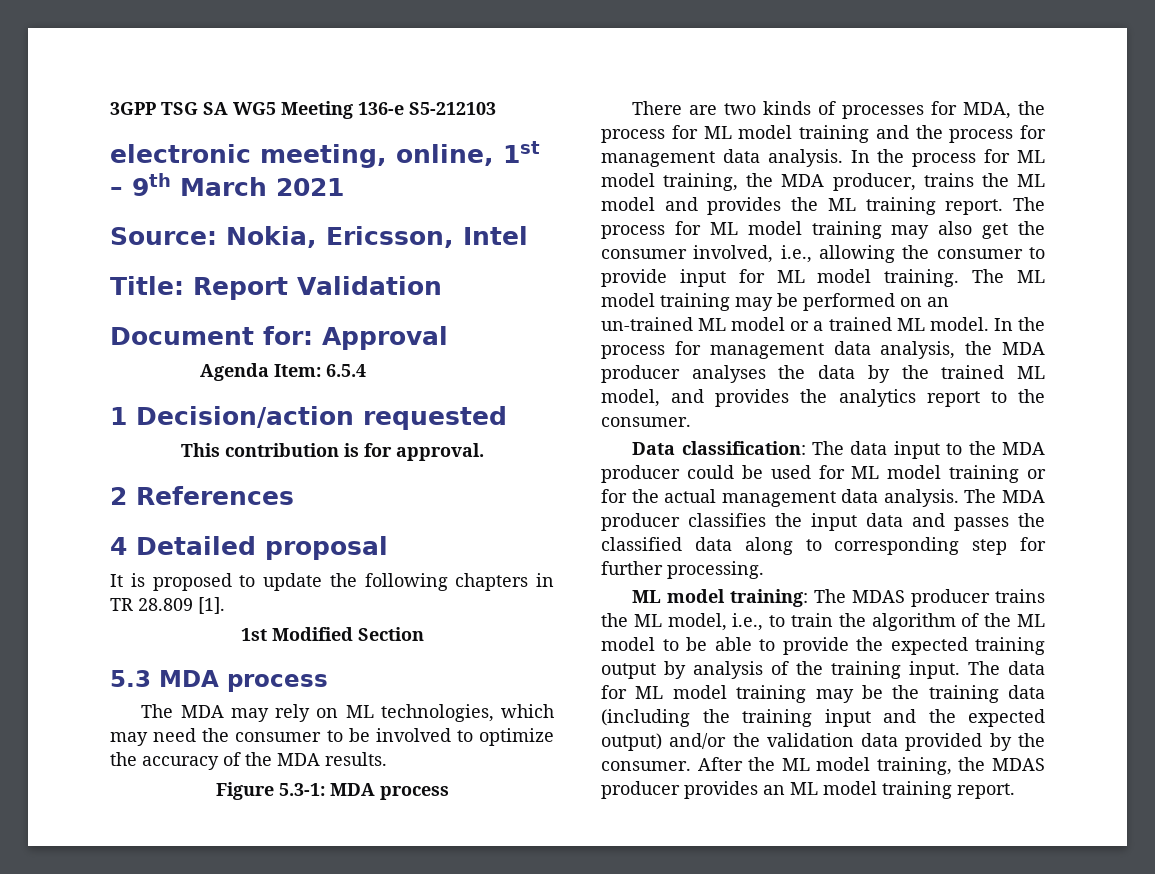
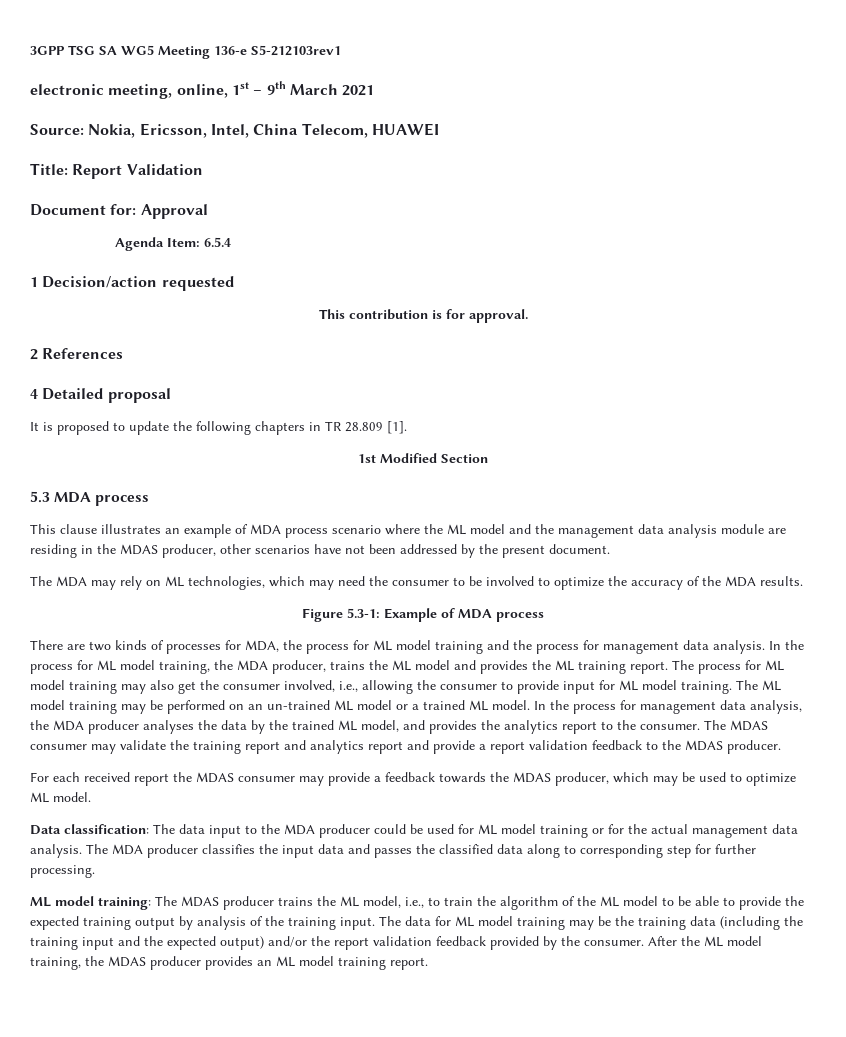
[409,102,496,115] S5-212103 -> [251,45,341,56] S5-212103rev1
[463,226,528,245] Intel -> [210,123,439,138] Intel, China Telecom, HUAWEI
(328, 683) none -> [30,524,786,538] [30,544,610,558] // This clause illustrates an example of MDA process scenario where the ML model and the management data analysis module are residing in the MDAS producer, other scenarios have not been addressed by the present document.
(325, 789) none -> [384,608,455,622] Example of
(691, 422) none -> [704,720,768,731] [30,740,781,754] [30,772,796,786] [30,792,91,803] The MDAS consumer may validate the training report and analytics report and provide a report validation feedback to the MDAS producer. // For each received report the MDAS consumer may provide a feedback towards the MDAS producer, which may be used to optimize ML model.
[766,733,899,747] validation data -> [334,936,486,950] report validation feedback

